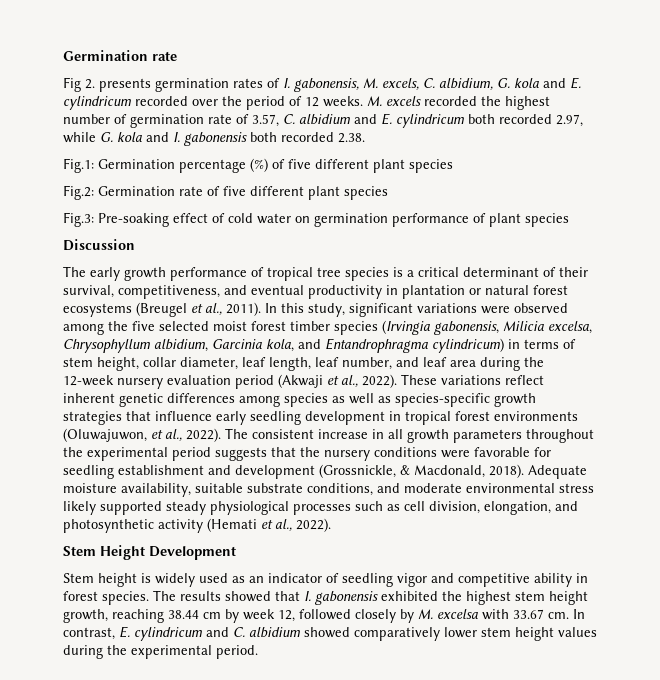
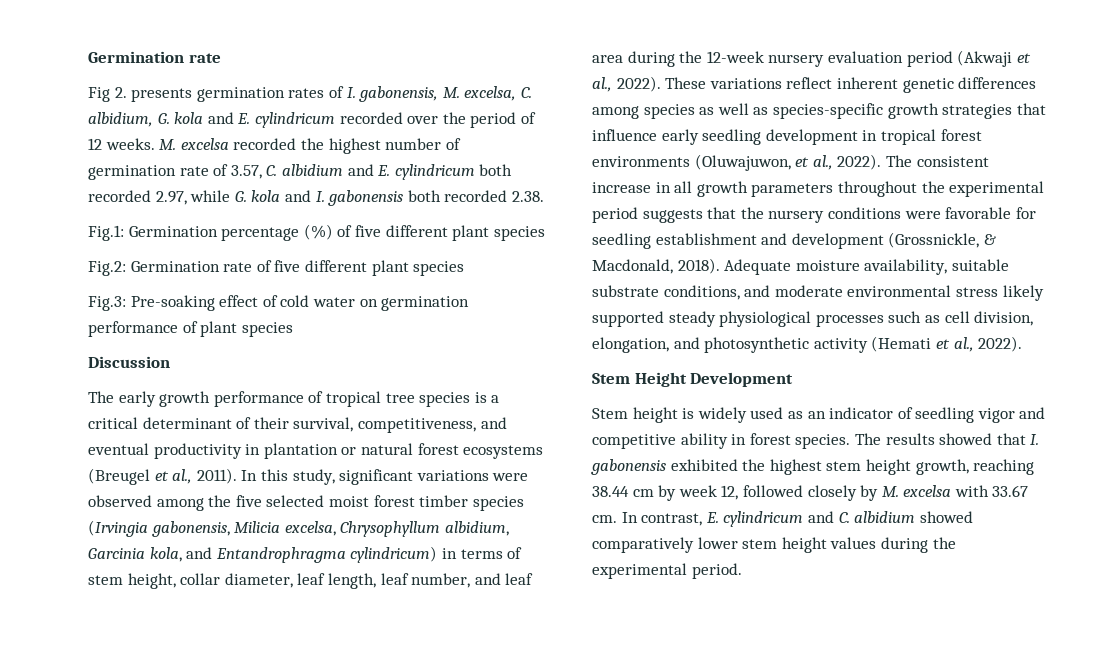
[382,78,419,90] excels, -> [464,86,517,101] excelsa,
[386,96,421,106] excels -> [180,138,229,150] excelsa

